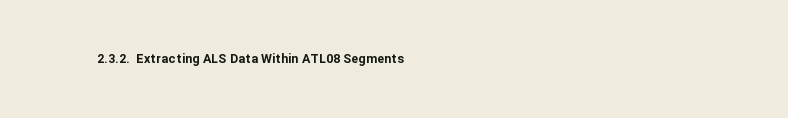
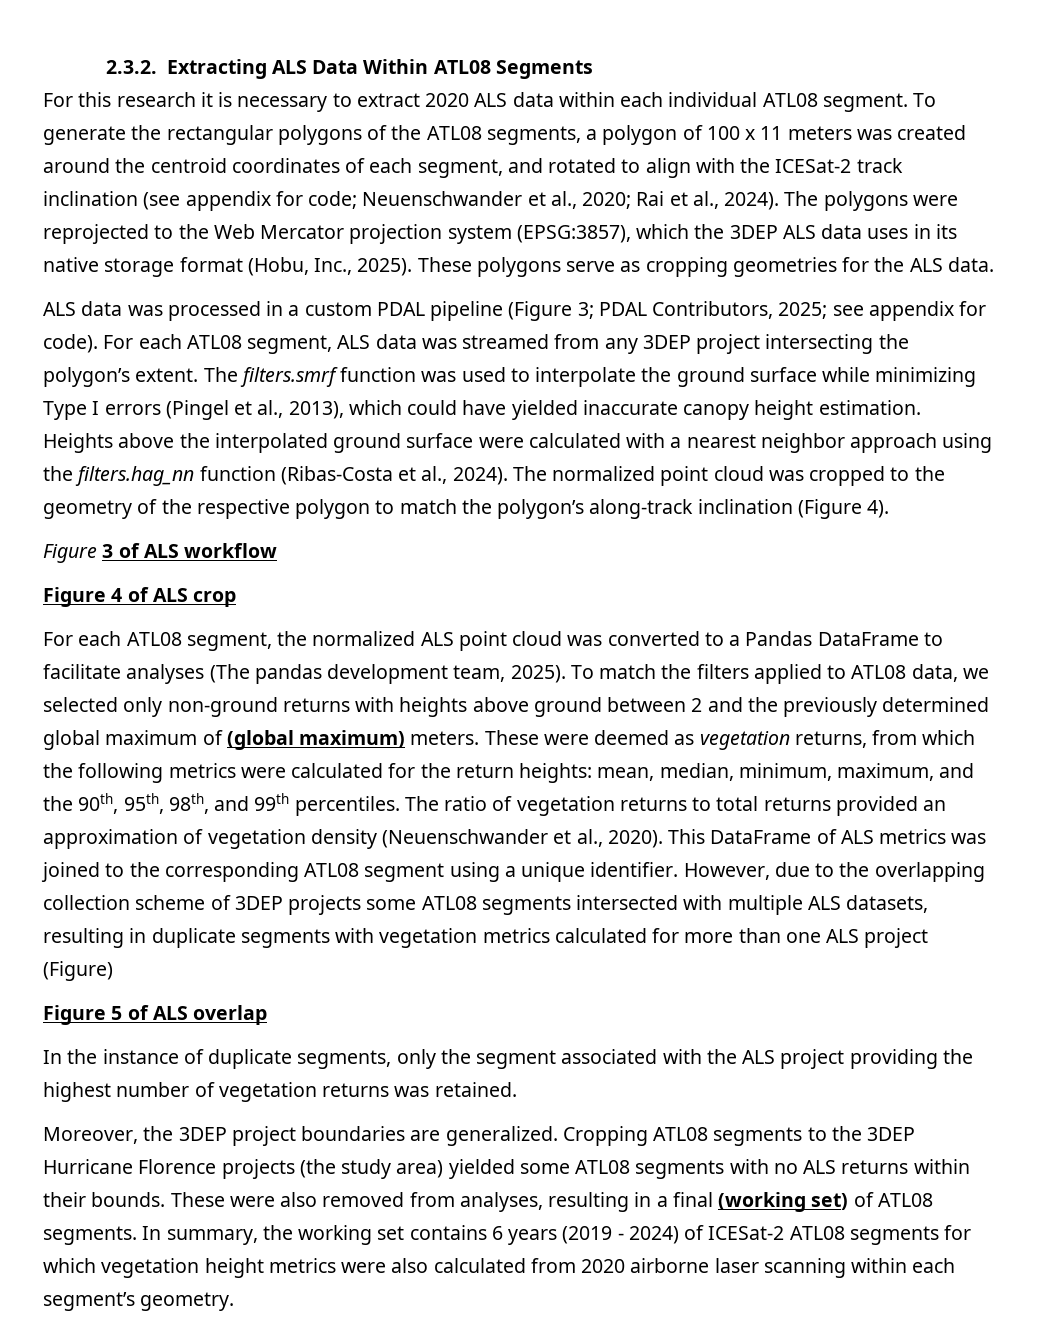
(404, 60) none -> [43,92,937,112] [43,125,967,145] [43,158,903,178] [43,191,958,211] [43,224,957,244] [43,257,994,277] [43,301,987,321] [43,334,909,354] [43,367,977,387] [43,400,921,420] [43,433,993,453] [43,466,945,486] [43,499,890,519] [43,543,278,563] [43,587,237,607] [43,631,943,651] [43,664,989,684] [43,697,990,717] [43,730,976,750] [43,763,975,783] [43,793,947,816] [43,829,987,849] [41,862,985,882] [43,895,929,915] [43,928,929,948] [43,961,113,981] [43,1005,268,1025] [43,1049,973,1069] [43,1082,517,1102] [43,1126,916,1146] [43,1159,970,1179] [43,1192,933,1212] [43,1225,972,1245] [43,1258,956,1278] [43,1292,235,1311] // For this research it is necessary to extract 2020 ALS data within each individual ATL08 segment. To generate the rectangular polygons of the ATL08 segments, a polygon of 100 x 11 meters was created around the centroid coordinates of each segment, and rotated to align with the ICESat-2 track inclination (see appendix for code; Neuenschwander et al., 2020; Rai et al., 2024). The polygons were reprojected to the Web Mercator projection system (EPSG:3857), which the 3DEP ALS data uses in its native storage format (Hobu, Inc., 2025). These polygons serve as cropping geometries for the ALS data. // ALS data was processed in a custom PDAL pipeline (Figure 3; PDAL Contributors, 2025; see appendix for code). For each ATL08 segment, ALS data was streamed from any 3DEP project intersecting the polygon’s extent. The filters.smrf function was used to interpolate the ground surface while minimizing Type I errors (Pingel et al., 2013), which could have yielded inaccurate canopy height estimation. Heights above the interpolated ground surface were calculated with a nearest neighbor approach using the filters.hag_nn function (Ribas-Costa et al., 2024). The normalized point cloud was cropped to the geometry of the respective polygon to match the polygon’s along-track inclination (Figure 4). // Figure 3 of ALS workflow // Figure 4 of ALS crop // For each ATL08 segment, the normalized ALS point cloud was converted to a Pandas DataFrame to facilitate analyses (The pandas development team, 2025). To match the filters applied to ATL08 data, we selected only non-ground returns with heights above ground between 2 and the previously determined global maximum of (global maximum) meters. These were deemed as vegetation returns, from which the following metrics were calculated for the return heights: mean, median, minimum, maximum, and the 90th, 95th, 98th, and 99th percentiles. The ratio of vegetation returns to total returns provided an approximation of vegetation density (Neuenschwander et al., 2020). This DataFrame of ALS metrics was joined to the corresponding ATL08 segment using a unique identifier. However, due to the overlapping collection scheme of 3DEP projects some ATL08 segments intersected with multiple ALS datasets, resulting in duplicate segments with vegetation metrics calculated for more than one ALS project (Figure) // Figure 5 of ALS overlap // In the instance of duplicate segments, only the segment associated with the ALS project providing the highest number of vegetation returns was retained. // Moreover, the 3DEP project boundaries are generalized. Cropping ATL08 segments to the 3DEP Hurricane Florence projects (the study area) yielded some ATL08 segments with no ALS returns within their bounds. These were also removed from analyses, resulting in a final (working set) of ATL08 segments. In summary, the working set contains 6 years (2019 - 2024) of ICESat-2 ATL08 segments for which vegetation height metrics were also calculated from 2020 airborne laser scanning within each segment’s geometry.

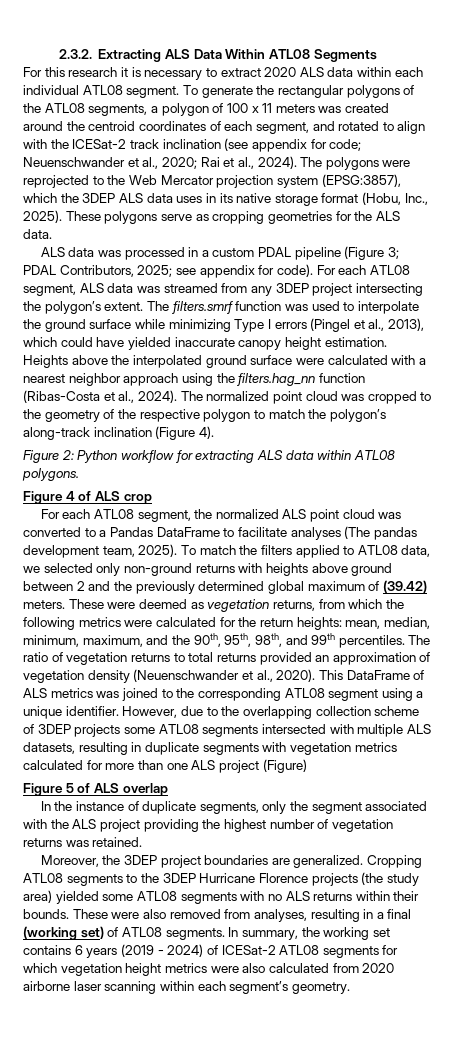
[102,543,278,558] 3 of ALS workflow -> [61,450,395,463] [22,468,79,481] 2: Python workflow for extracting ALS data within ATL08 polygons.
[226,730,406,750] (global maximum) -> [382,580,427,593] (39.42)

